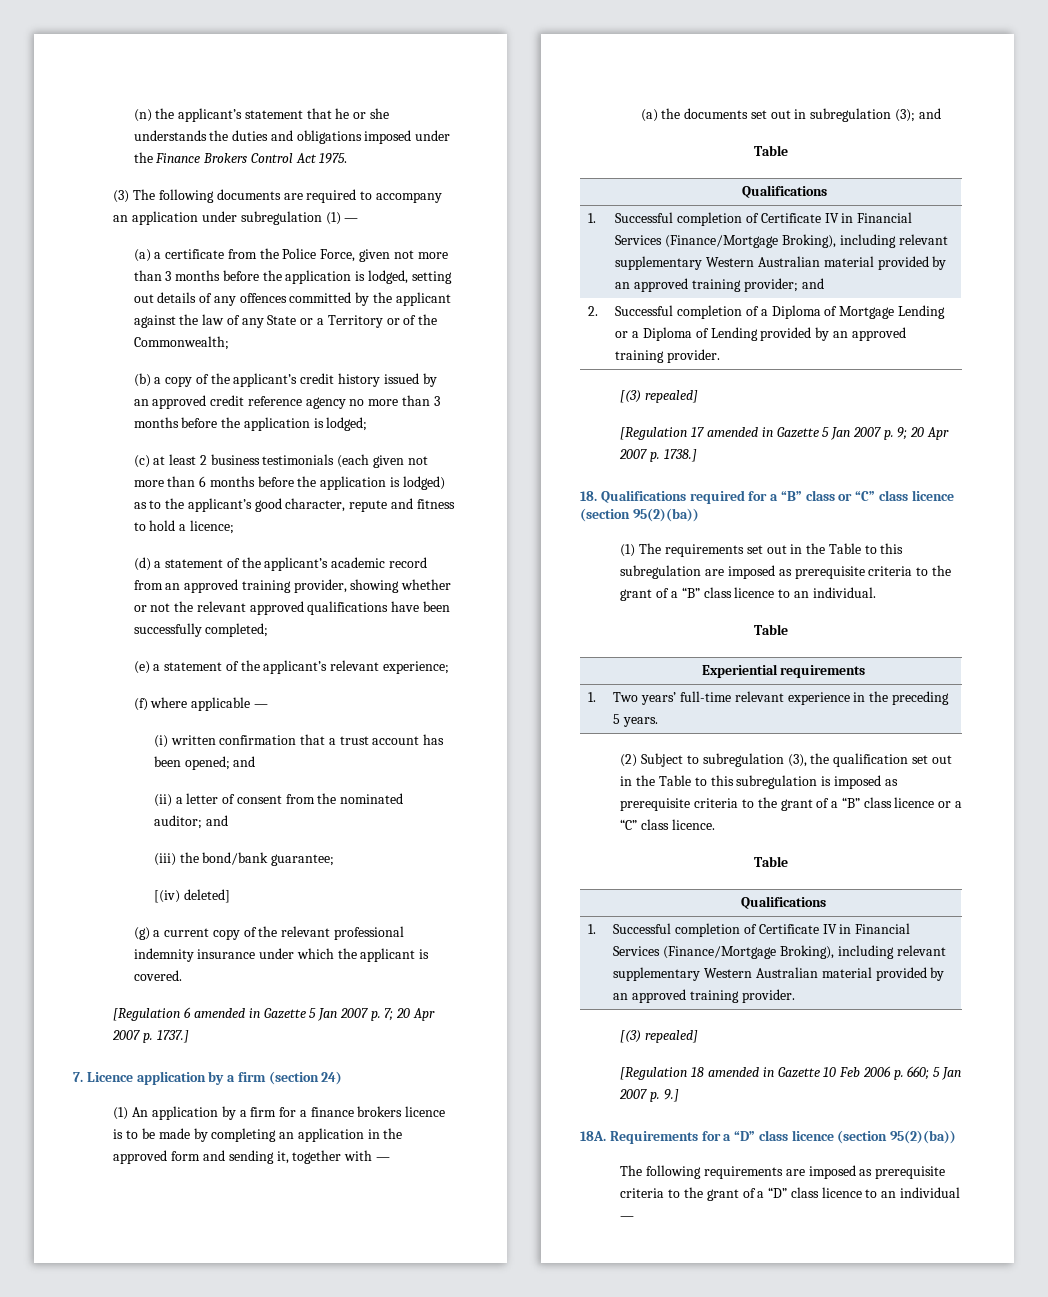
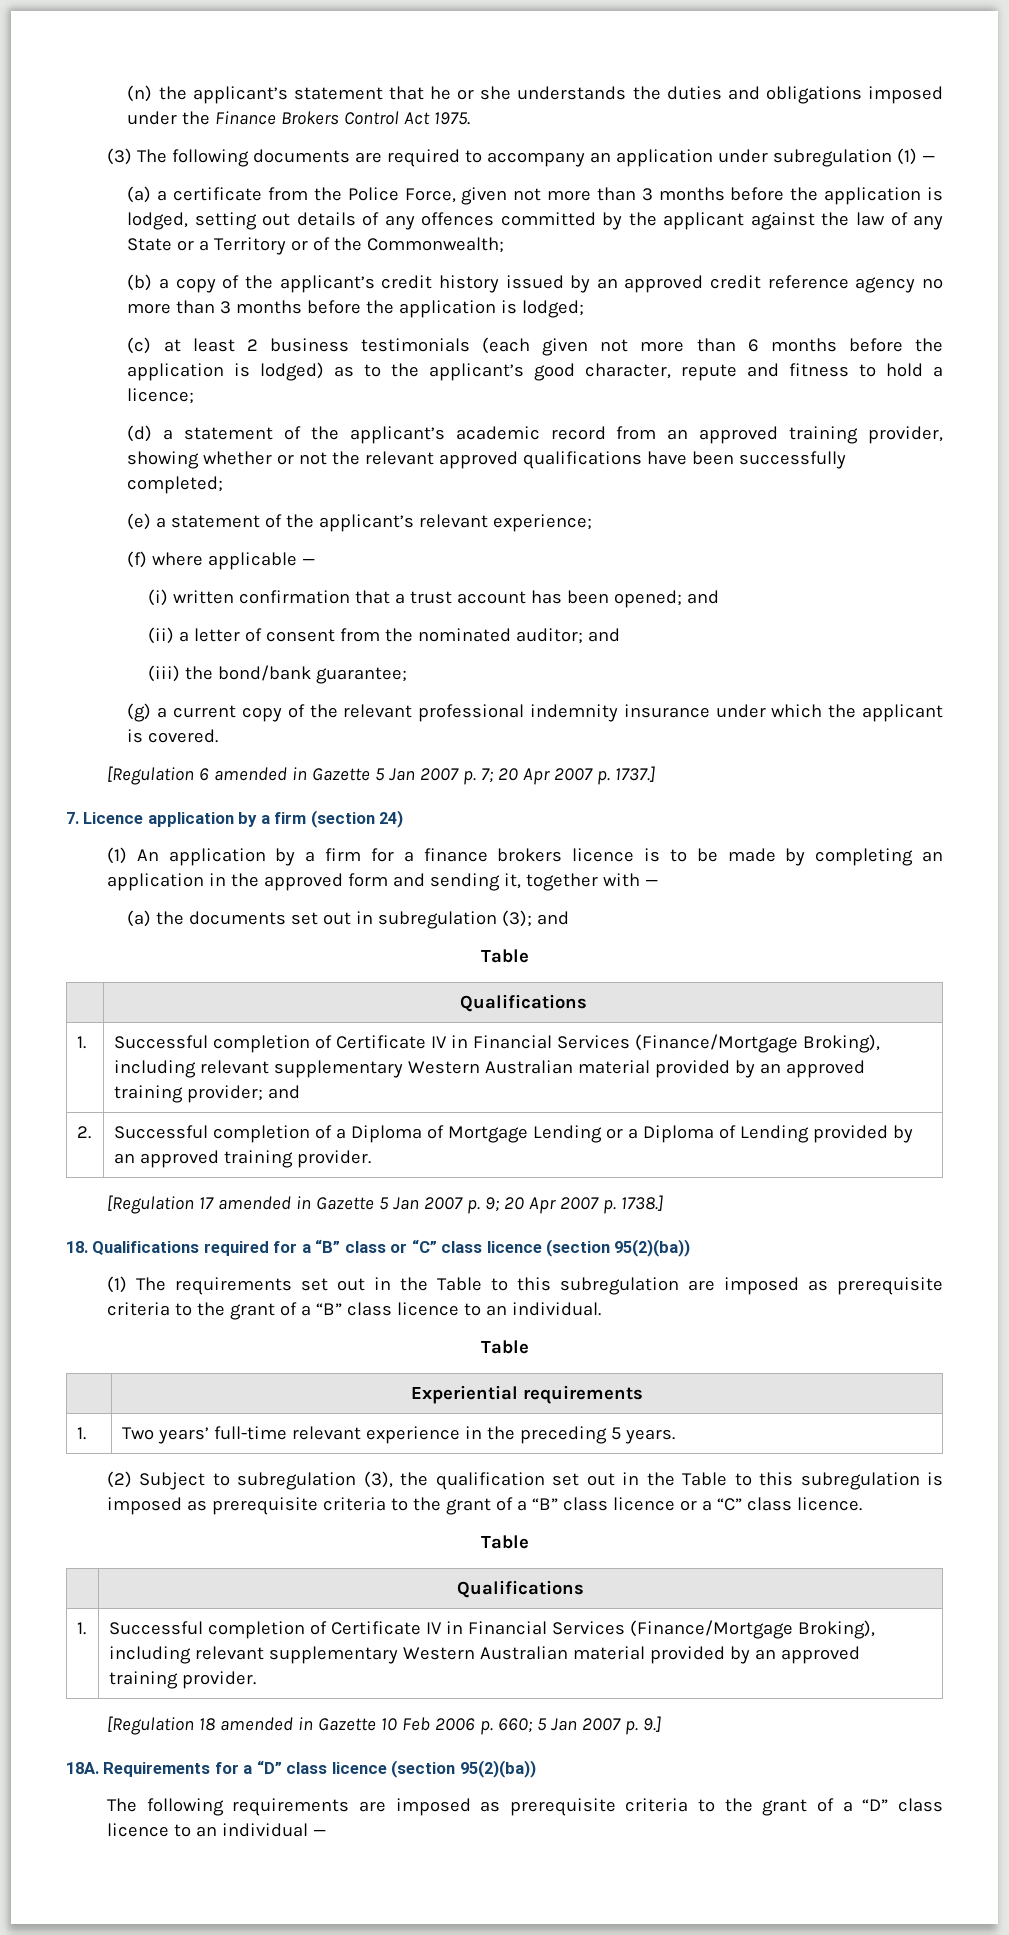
[153,889,230,903] // [(iv) deleted] -> (407, 675) none
[620,390,699,403] // [(3) repealed] -> (372, 1159) none
[620,1030,699,1043] // [(3) repealed] -> (257, 1680) none

